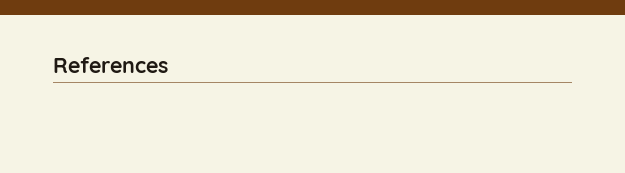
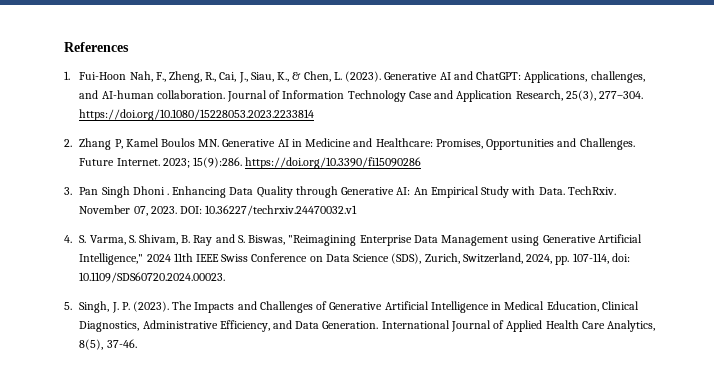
(168, 65) none -> [64,71,645,83] [79,90,644,102] [79,109,315,121] [64,138,635,150] [79,157,422,169] [64,186,616,198] [79,205,358,216] [64,234,642,246] [79,253,630,265] [79,272,226,283] [64,301,639,313] [79,320,656,332] [79,339,137,350] // 1. Fui-Hoon Nah, F., Zheng, R., Cai, J., Siau, K., & Chen, L. (2023). Generative AI and ChatGPT: Applications, challenges, and AI-human collaboration. Journal of Information Technology Case and Application Research, 25(3), 277–304. https://doi.org/10.1080/15228053.2023.2233814 // 2. Zhang P, Kamel Boulos MN. Generative AI in Medicine and Healthcare: Promises, Opportunities and Challenges. Future Internet. 2023; 15(9):286. https://doi.org/10.3390/fi15090286 // 3. Pan Singh Dhoni . Enhancing Data Quality through Generative AI: An Empirical Study with Data. TechRxiv. November 07, 2023. DOI: 10.36227/techrxiv.24470032.v1 // 4. S. Varma, S. Shivam, B. Ray and S. Biswas, "Reimagining Enterprise Data Management using Generative Artificial Intelligence," 2024 11th IEEE Swiss Conference on Data Science (SDS), Zurich, Switzerland, 2024, pp. 107-114, doi: 10.1109/SDS60720.2024.00023. // 5. Singh, J. P. (2023). The Impacts and Challenges of Generative Artificial Intelligence in Medical Education, Clinical Diagnostics, Administrative Efficiency, and Data Generation. International Journal of Applied Health Care Analytics, 8(5), 37-46.

